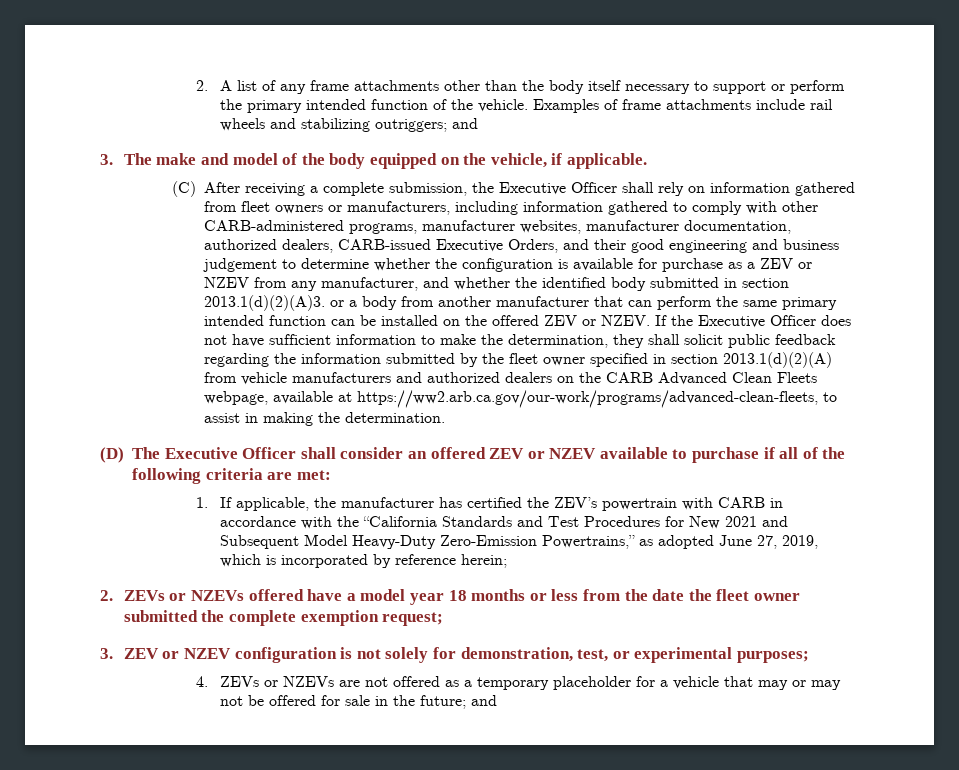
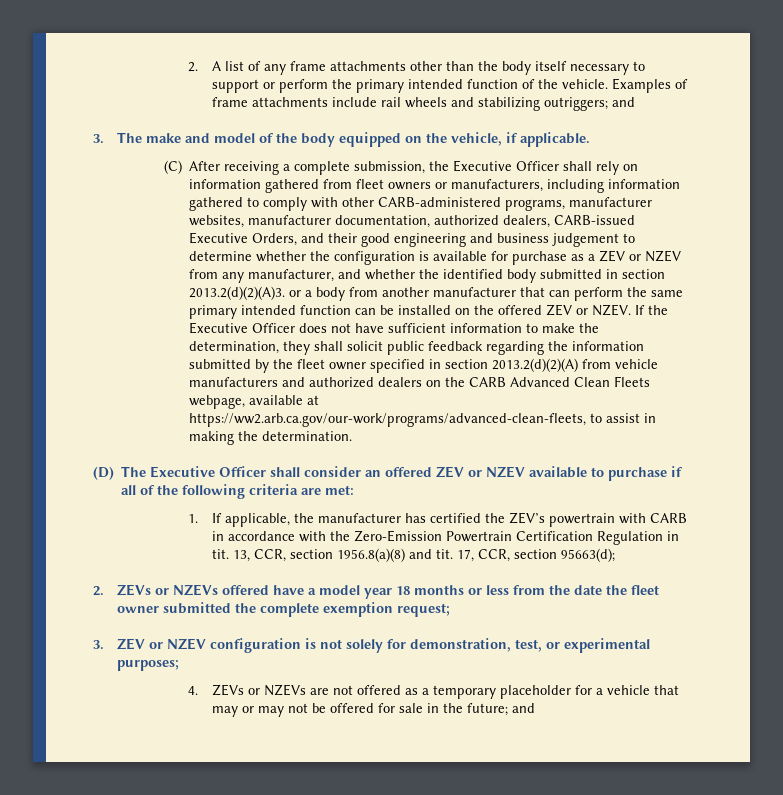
[203,295,325,311] 2013.1(d)(2)(A)3. -> [189,286,286,300] 2013.2(d)(2)(A)3.
[722,352,832,368] 2013.1(d)(2)(A) -> [492,358,579,372] 2013.2(d)(2)(A)
[362,516,788,529] [219,534,818,549] [219,554,507,568] “California Standards and Test Procedures for New 2021 and Subsequent Model Heavy-Duty Zero-Emission Powertrains,” as adopted June 27, 2019, which is incorporated by reference herein; -> [353,530,679,545] [211,548,615,562] Zero-Emission Powertrain Certification Regulation in tit. 13, CCR, section 1956.8(a)(8) and tit. 17, CCR, section 95663(d);

